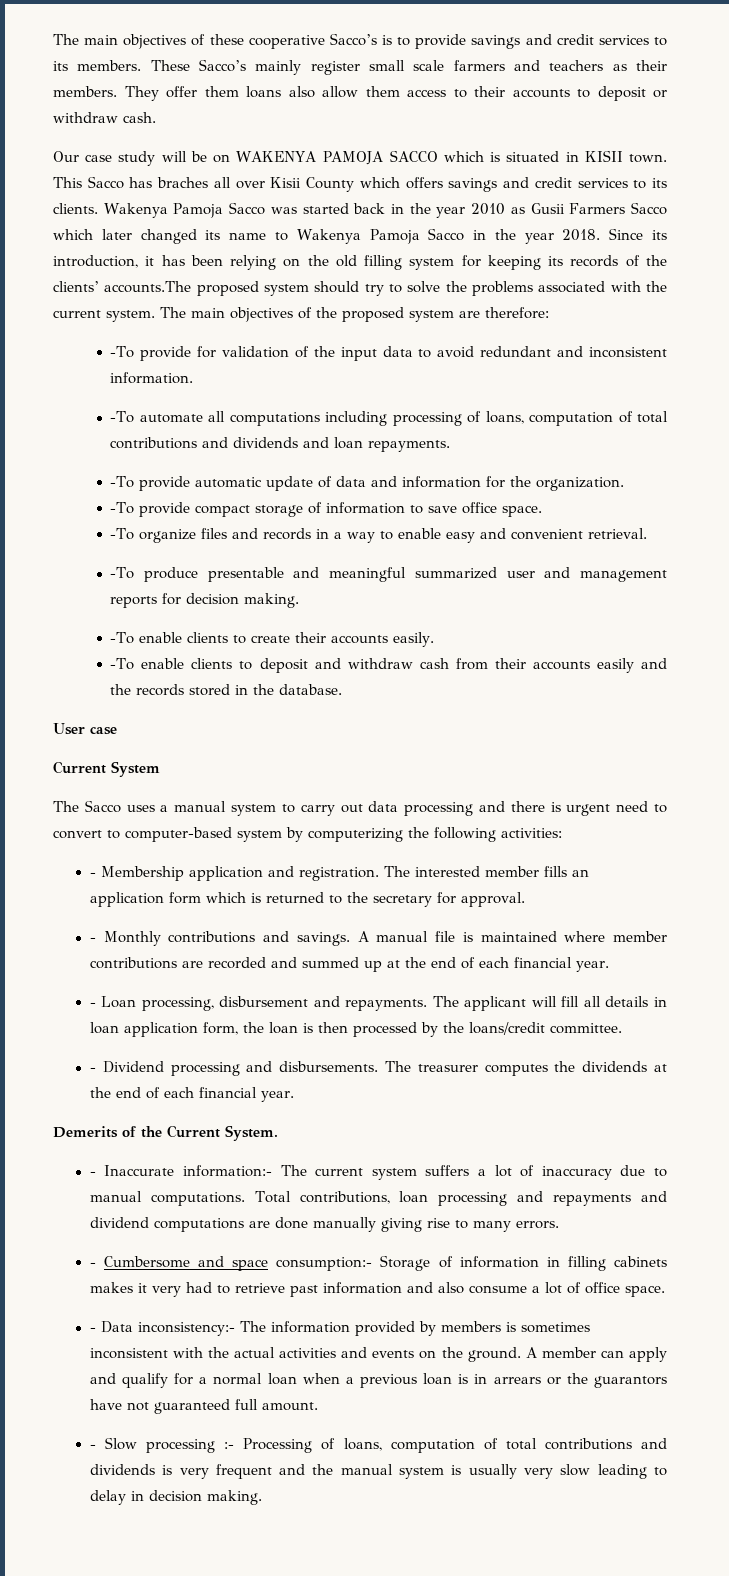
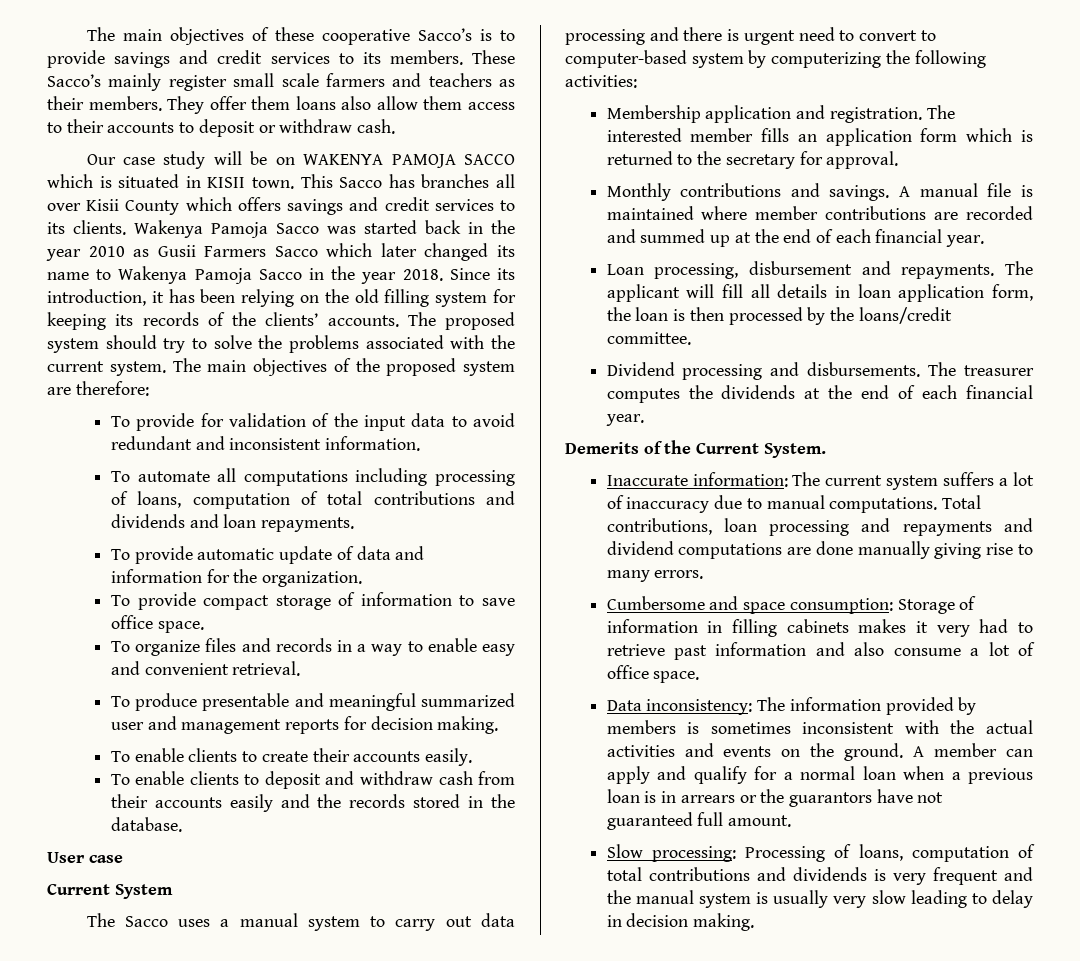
[157,177,209,188] braches -> [421,174,490,188] branches
[104,281,192,293] accounts.The -> [327,312,436,327] accounts. The
[110,346,135,358] -To -> [110,416,130,427] To
[110,411,135,423] -To -> [110,471,130,482] To
[110,476,135,488] -To -> [110,549,130,560] To
[110,502,135,514] -To -> [110,595,130,606] To
[110,528,135,540] -To -> [110,641,130,652] To
[110,567,135,579] -To -> [110,696,130,707] To
[110,632,135,644] -To -> [110,751,130,762] To
[110,658,135,670] -To -> [110,774,130,785] To
[89,872,96,877] - -> (637, 81) none
[89,937,96,942] - -> (899, 160) none
[89,1002,96,1007] - -> (985, 241) none
[89,1067,96,1072] - -> (691, 338) none
[89,1165,273,1177] - Inaccurate information:- -> [606,472,788,487] Inaccurate information:
[89,1262,96,1267] - -> (704, 574) none
[276,1257,373,1271] consumption:- -> [789,598,893,614] consumption:
[89,1321,235,1336] - Data inconsistency:- -> [606,699,753,715] Data inconsistency:
[89,1437,235,1453] - Slow processing :- -> [606,844,736,862] Slow processing:

